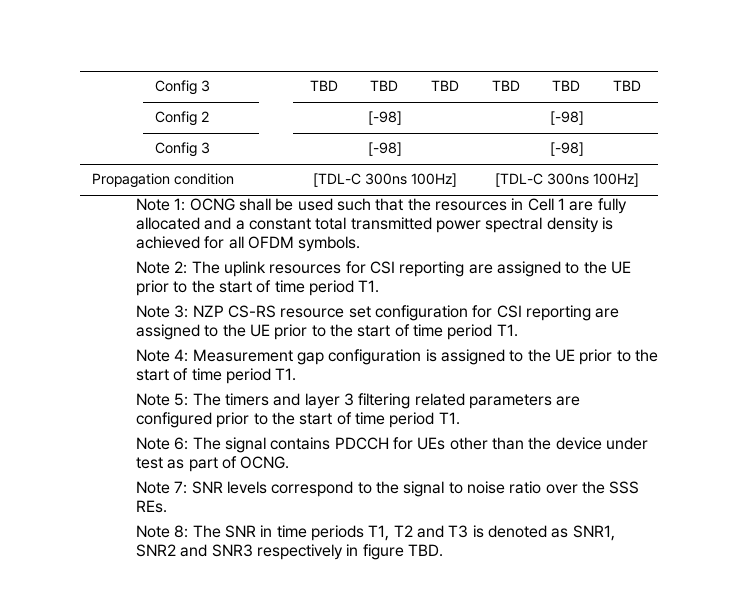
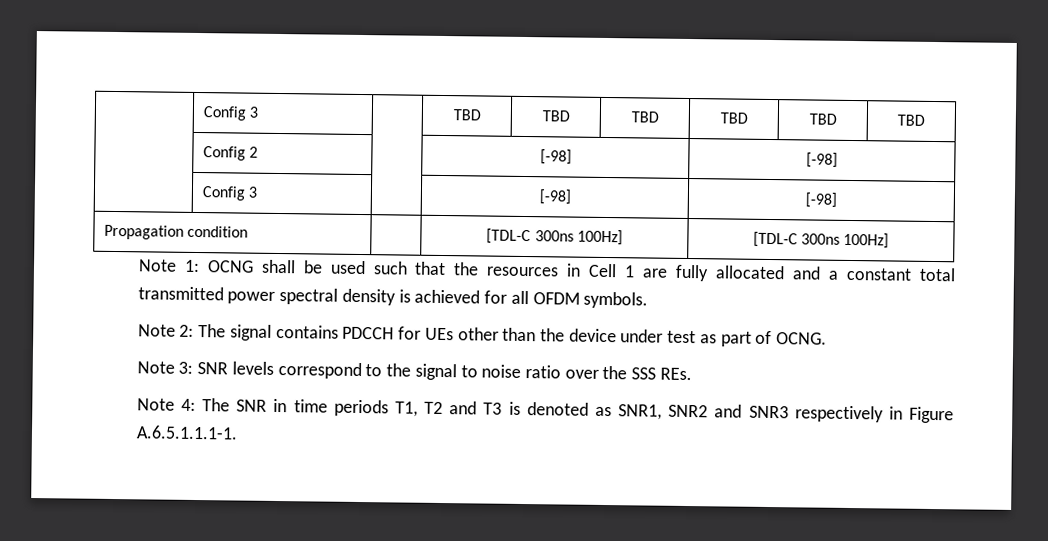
[223,261,631,277] [136,280,380,296] [136,305,620,321] [136,324,518,340] [136,349,658,365] [136,368,297,384] [136,393,581,409] [136,412,460,428] [136,437,221,450] uplink resources for CSI reporting are assigned to the UE prior to the start of time period T1. // Note 3: NZP CS-RS resource set configuration for CSI reporting are assigned to the UE prior to the start of time period T1. // Note 4: Measurement gap configuration is assigned to the UE prior to the start of time period T1. // Note 5: The timers and layer 3 filtering related parameters are configured prior to the start of time period T1. // Note 6: The -> (227, 331) none
[174,481,188,494] 7: -> [178,361,194,374] 3:
[174,525,189,538] 8: -> [180,398,196,411] 4:
[362,544,443,560] figure TBD. -> [909,406,955,424] [135,425,238,440] Figure A.6.5.1.1.1-1.

